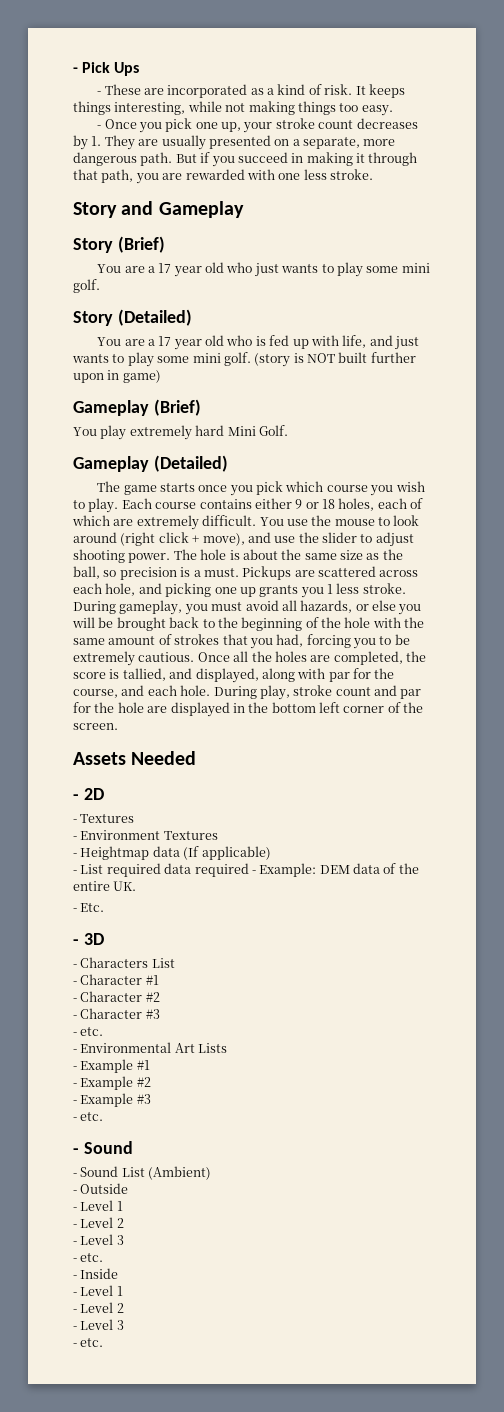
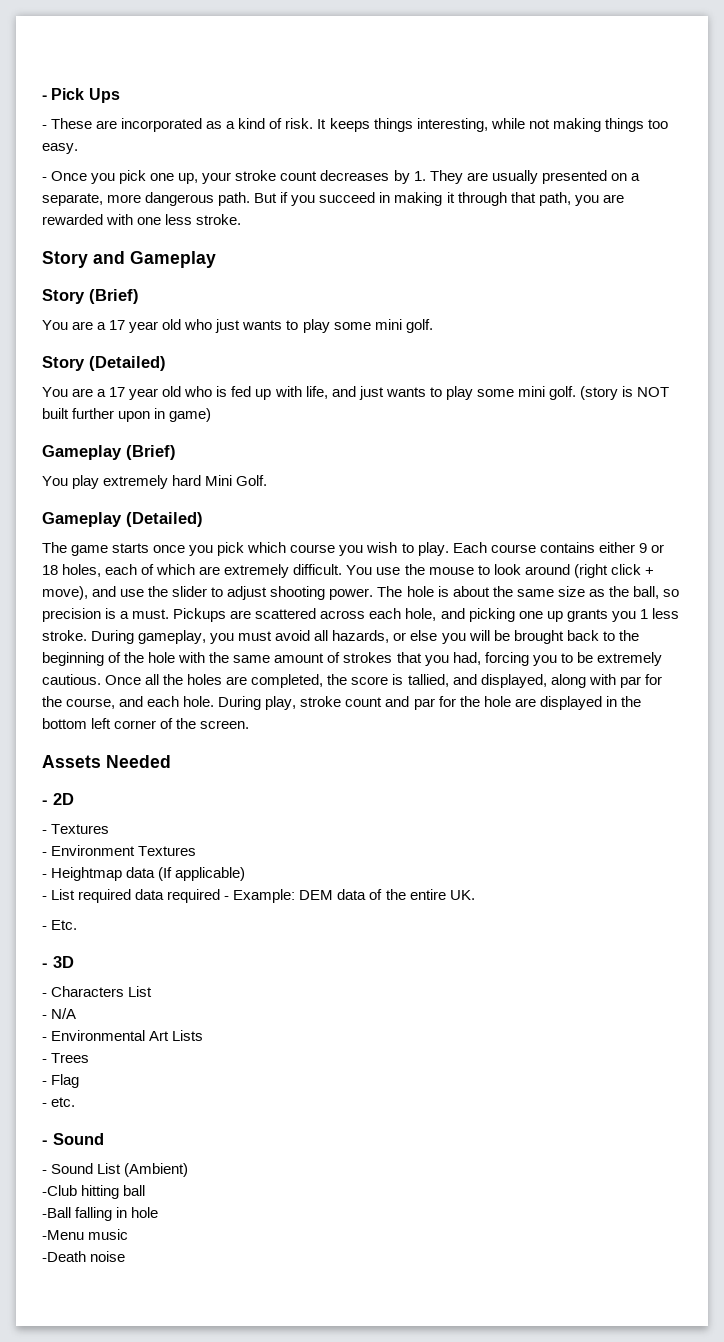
[80,974,159,985] [73,991,160,1002] [73,1008,160,1019] [73,1027,104,1036] Character #1 // - Character #2 // - Character #3 // - etc. -> [51,1008,77,1019] N/A
[80,1059,150,1073] [73,1076,151,1090] [73,1093,151,1107] Example #1 // - Example #2 // - Example #3 -> [51,1053,90,1063] [42,1074,80,1088] Trees // - Flag
[73,1183,129,1194] [73,1200,123,1211] [73,1217,124,1228] [73,1234,124,1245] [73,1253,104,1262] [73,1268,119,1279] [73,1285,123,1296] [73,1302,124,1313] [73,1319,124,1330] [73,1338,104,1347] - Outside // - Level 1 // - Level 2 // - Level 3 // - etc. // - Inside // - Level 1 // - Level 2 // - Level 3 // - etc. -> [42,1185,146,1199] [42,1207,159,1221] [42,1229,129,1240] [42,1251,126,1262] -Club hitting ball // -Ball falling in hole // -Menu music // -Death noise

